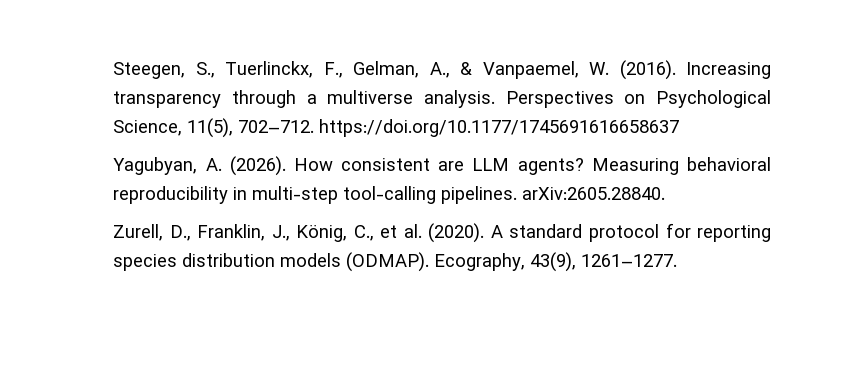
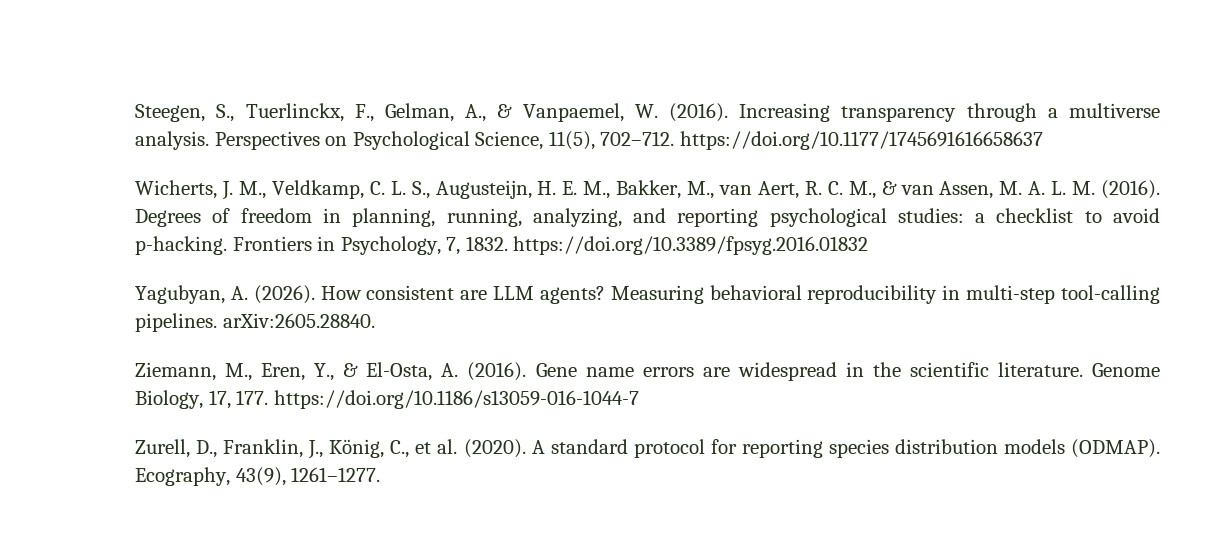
(680, 128) none -> [135,180,1160,200] [135,208,1161,227] [135,236,869,255] // Wicherts, J. M., Veldkamp, C. L. S., Augusteijn, H. E. M., Bakker, M., van Aert, R. C. M., & van Assen, M. A. L. M. (2016). Degrees of freedom in planning, running, analyzing, and reporting psychological studies: a checklist to avoid p-hacking. Frontiers in Psychology, 7, 1832. https://doi.org/10.3389/fpsyg.2016.01832
(666, 193) none -> [135,362,1161,381] [135,390,639,409] // Ziemann, M., Eren, Y., & El-Osta, A. (2016). Gene name errors are widespread in the scientific literature. Genome Biology, 17, 177. https://doi.org/10.1186/s13059-016-1044-7

